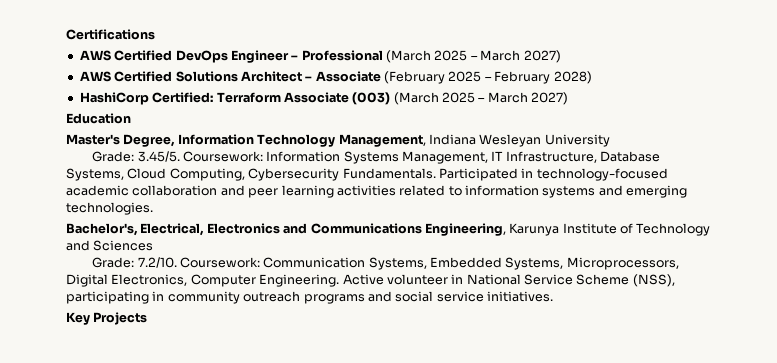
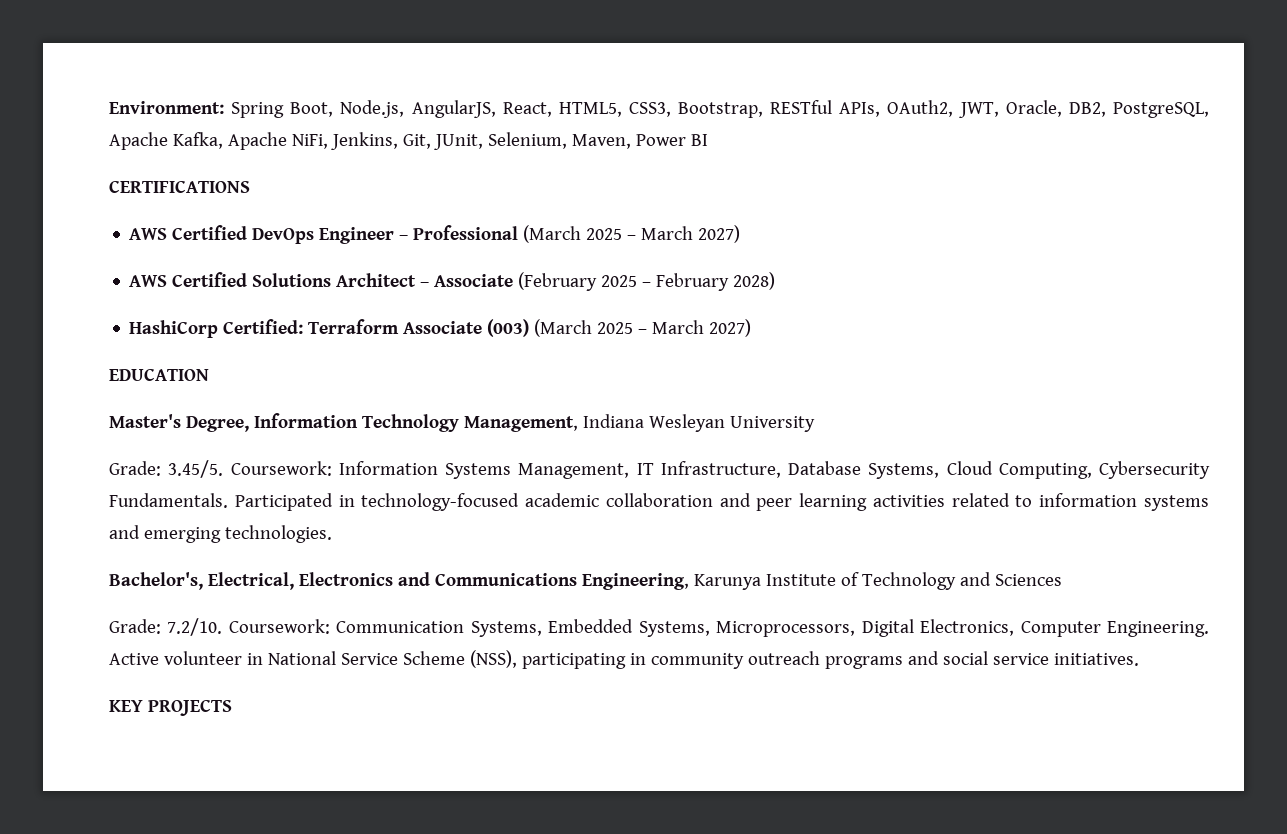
[66,29,155,40] Certifications -> [109,100,1209,118] [109,132,708,150] [109,180,250,193] Environment: Spring Boot, Node.js, AngularJS, React, HTML5, CSS3, Bootstrap, RESTful APIs, OAuth2, JWT, Oracle, DB2, PostgreSQL, Apache Kafka, Apache NiFi, Jenkins, Git, JUnit, Selenium, Maven, Power BI // CERTIFICATIONS
[66,113,131,124] Education -> [109,368,209,381] EDUCATION
[66,312,148,325] Key Projects -> [109,699,232,716] KEY PROJECTS

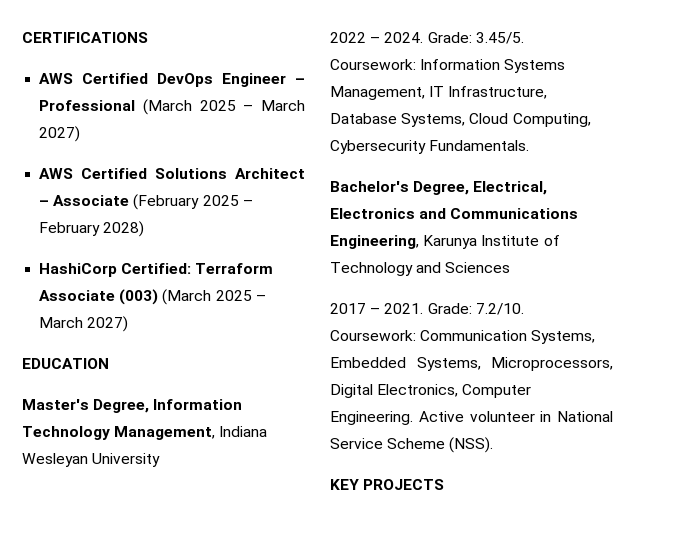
[109,100,1209,118] [109,132,708,150] Environment: Spring Boot, Node.js, AngularJS, React, HTML5, CSS3, Bootstrap, RESTful APIs, OAuth2, JWT, Oracle, DB2, PostgreSQL, Apache Kafka, Apache NiFi, Jenkins, Git, JUnit, Selenium, Maven, Power BI // -> (22, 37) none
(815, 424) none -> [330,32,424,43] 2022 – 2024.
[234,493,1209,511] [109,525,332,543] [109,572,203,590] Participated in technology-focused academic collaboration and peer learning activities related to information systems and emerging technologies. // Bachelor's, -> [330,181,470,195] // Bachelor's Degree,
(1062, 580) none -> [330,303,424,314] 2017 – 2021.
[469,650,1139,669] (NSS), participating in community outreach programs and social service initiatives. -> [449,437,494,453] (NSS).

